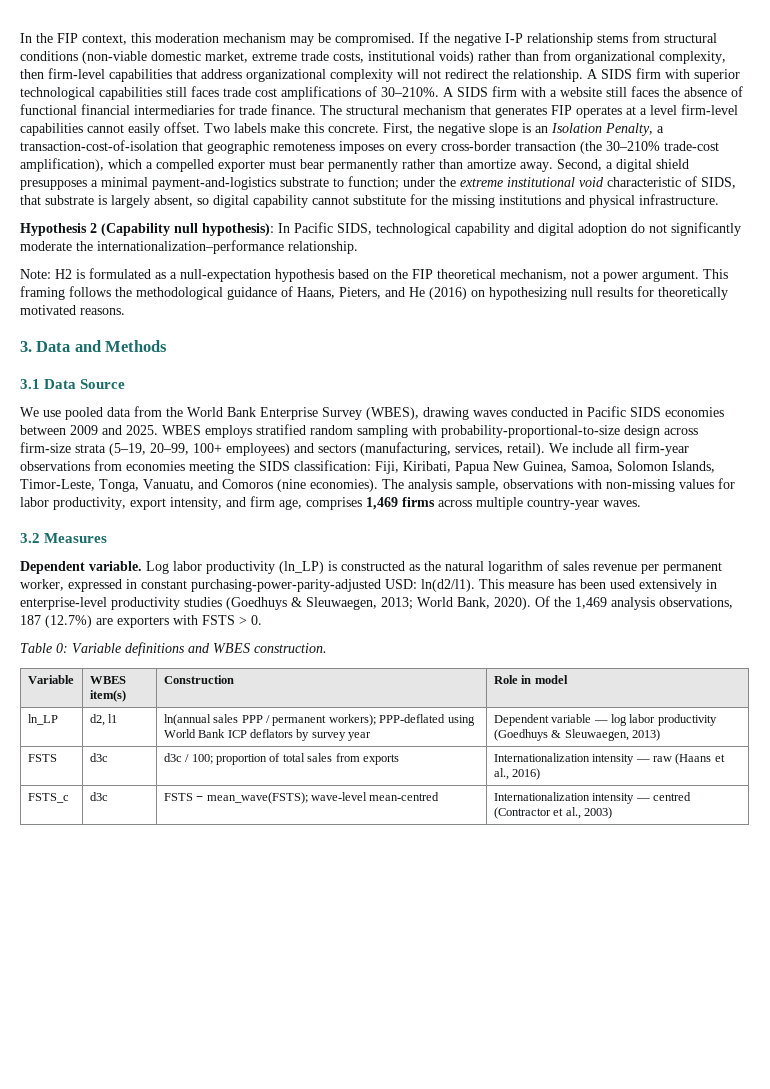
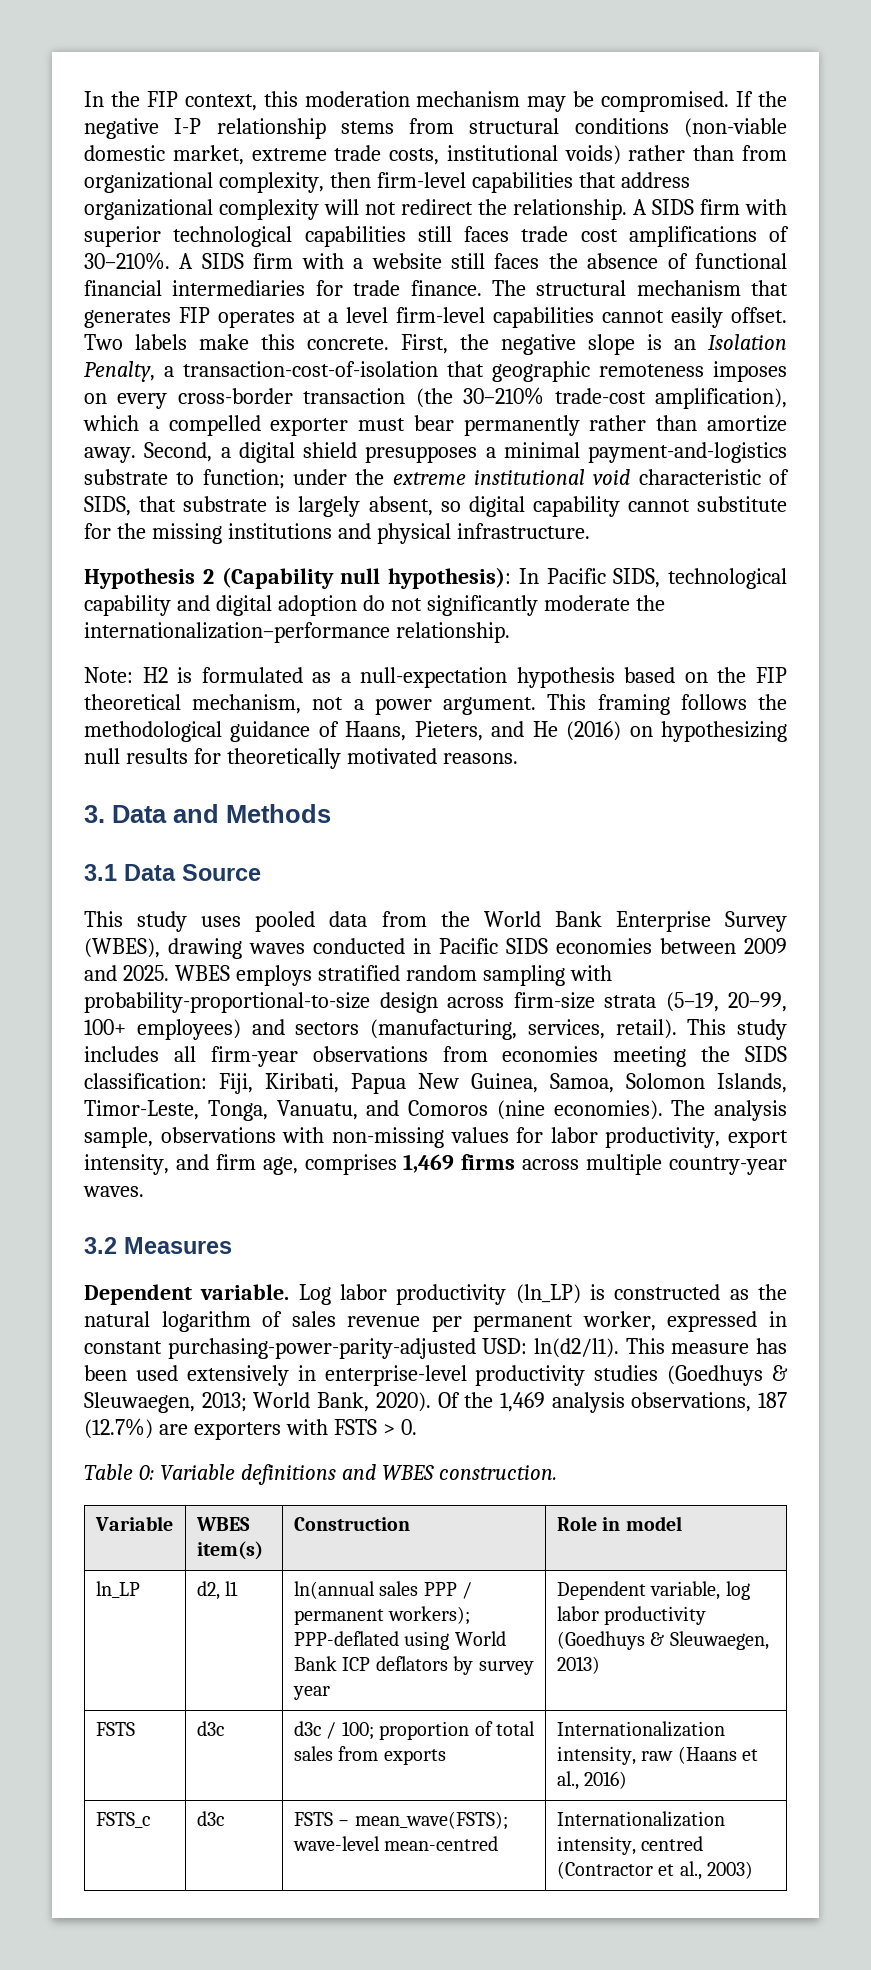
[20,407,61,417] We use -> [84,911,242,932] This study uses
[549,443,613,453] We include -> [687,1019,787,1040] [84,1046,159,1062] This study includes
[551,714,608,723] variable — -> [650,1581,721,1600] variable,
[592,754,650,765] intensity — -> [556,1746,636,1765] intensity,
[592,793,650,804] intensity — -> [556,1836,636,1855] intensity,

